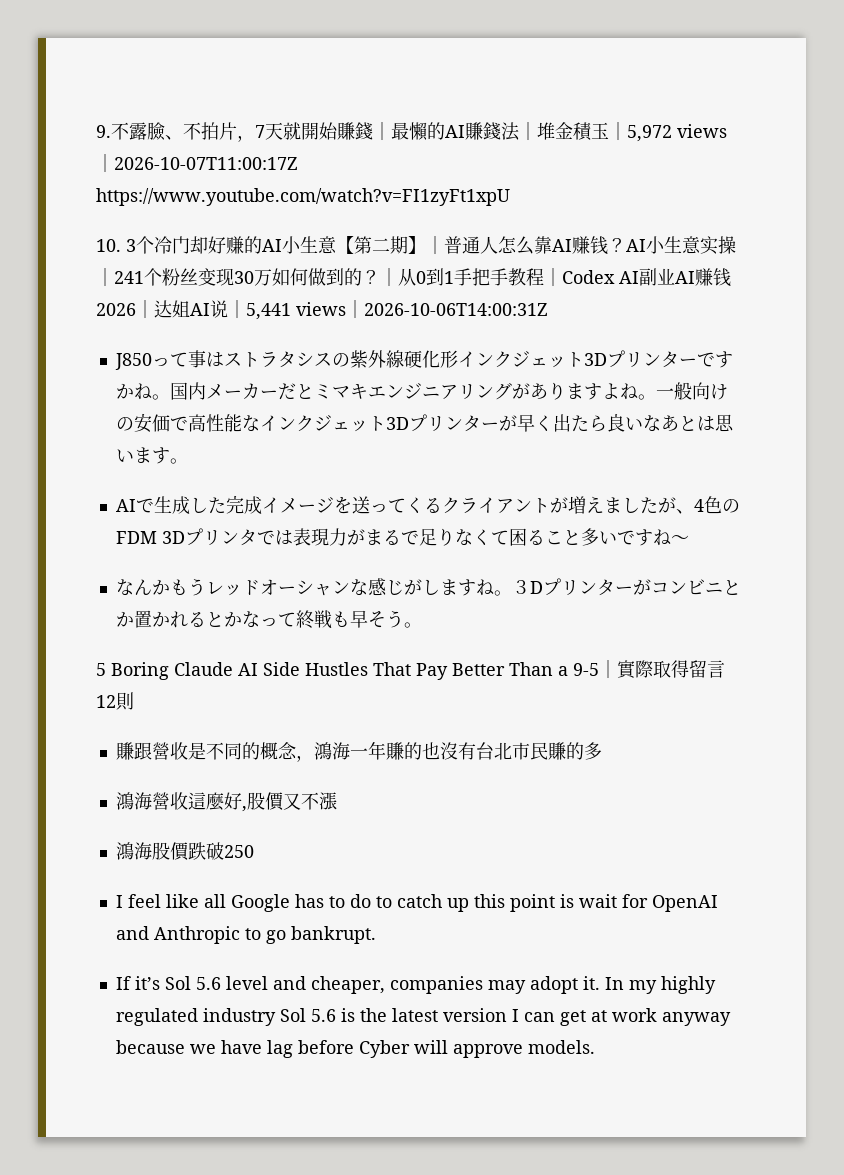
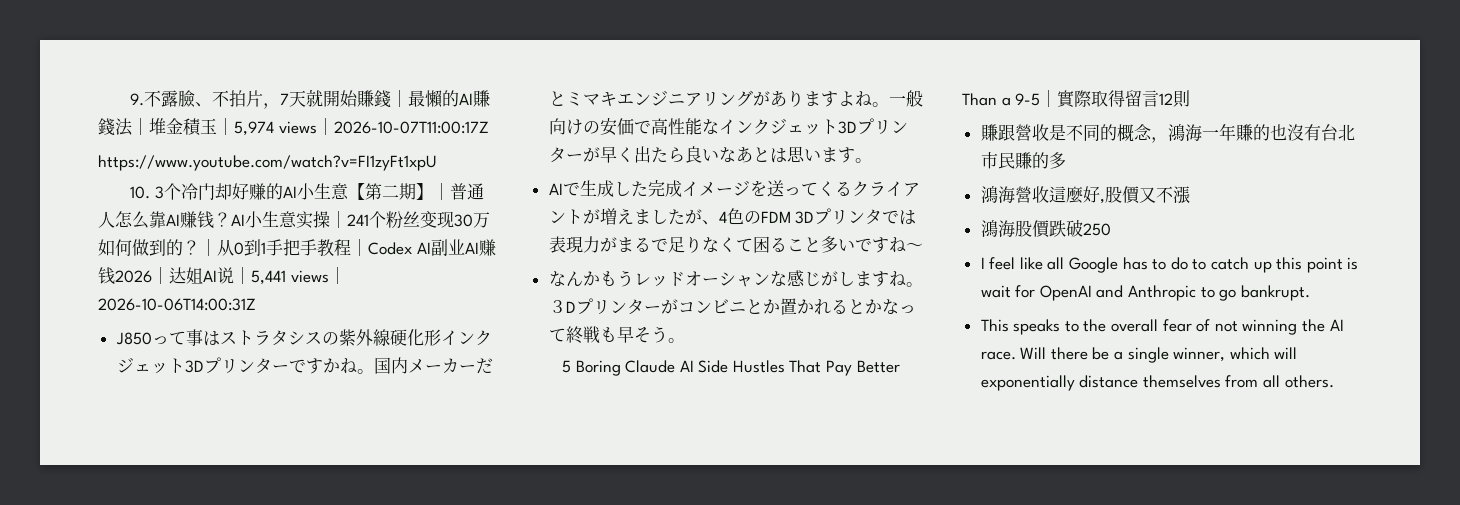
[627,125,672,142] 5,972 -> [234,121,274,136] 5,974
[115,976,716,994] [115,1008,731,1026] [115,1040,595,1058] If it’s Sol 5.6 level and cheaper, companies may adopt it. In my highly regulated industry Sol 5.6 is the latest version I can get at work anyway because we have lag before Cyber will approve models. -> [980,319,1344,335] [980,347,1298,363] [980,375,1334,391] This speaks to the overall fear of not winning the AI race. Will there be a single winner, which will exponentially distance themselves from all others.

